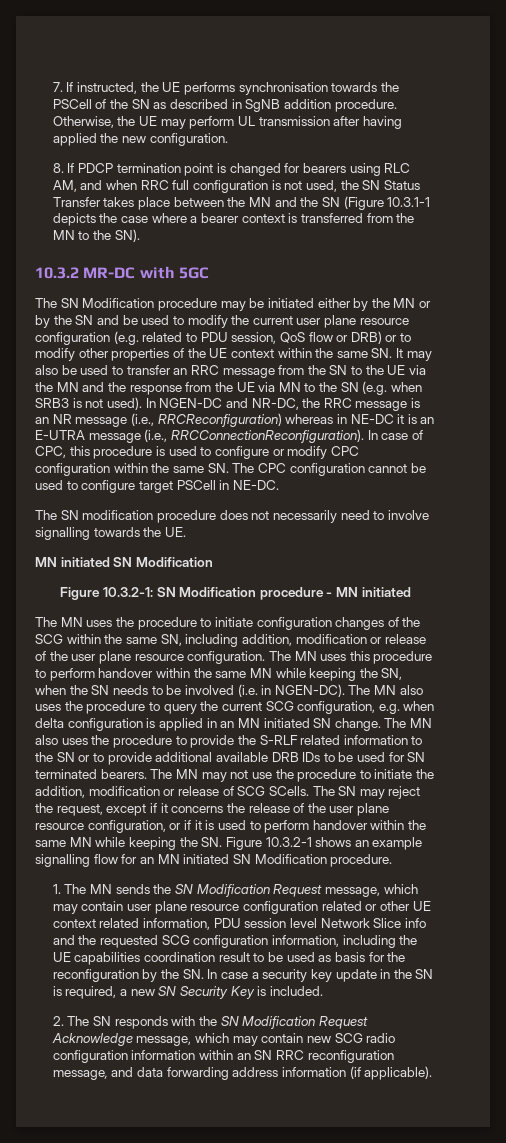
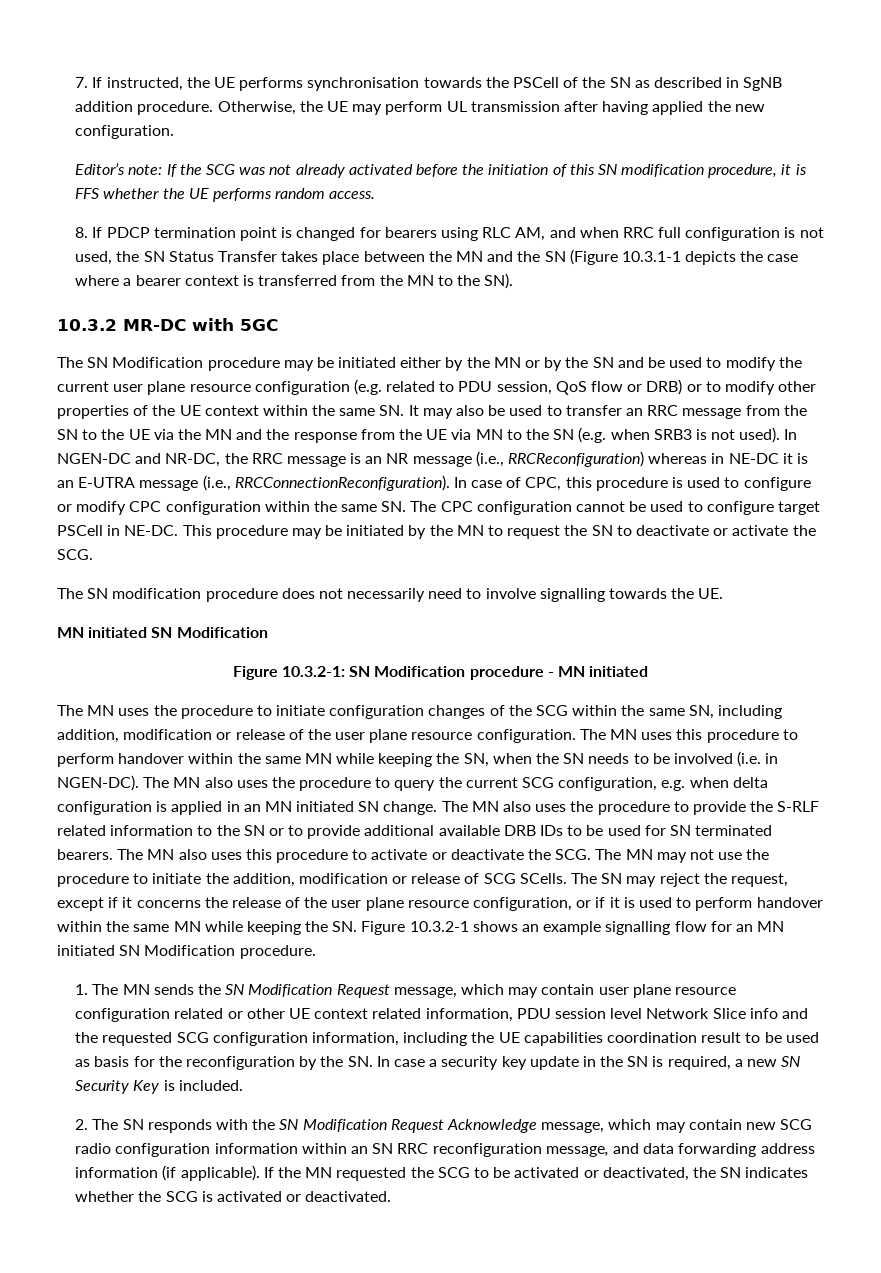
(228, 139) none -> [75,163,807,178] [75,188,376,202] // Editor’s note: If the SCG was not already activated before the initiation of this SN modification procedure, it is FFS whether the UE performs random access.
(279, 485) none -> [182,525,816,539] [57,549,93,560] This procedure may be initiated by the MN to request the SN to deactivate or activate the SCG.
(198, 774) none -> [178,849,653,863] also uses this procedure to activate or deactivate the SCG. The MN
(433, 1073) none -> [263,1167,809,1181] [75,1191,392,1202] If the MN requested the SCG to be activated or deactivated, the SN indicates whether the SCG is activated or deactivated.

